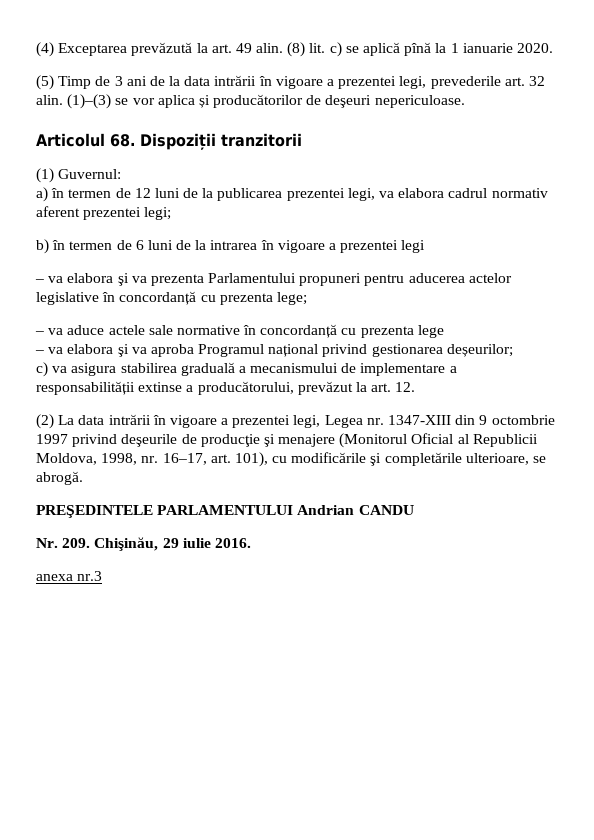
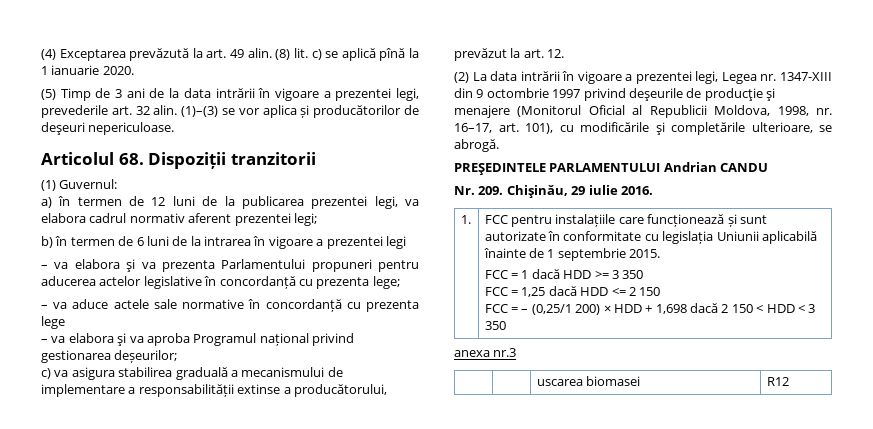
(251, 543) none -> [460,215,471,224] [484,214,767,227] [484,231,817,244] [483,248,661,261] [484,269,644,279] [484,286,661,297] [484,303,816,315] [484,321,506,330] // 1. | FCC pentru instalațiile care funcționează și sunt autorizate în conformitate cu legislația Uniunii aplicabilă înainte de 1 septembrie 2015. // FCC = 1 dacă HDD >= 3 350 // FCC = 1,25 dacă HDD <= 2 150 // FCC = – (0,25/1 200) × HDD + 1,698 dacă 2 150 < HDD < 3 350
(103, 576) none -> [536,376,641,386] [766,377,789,386] // | | uscarea biomasei | R12

